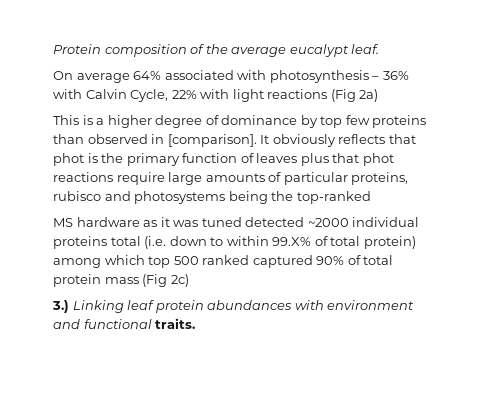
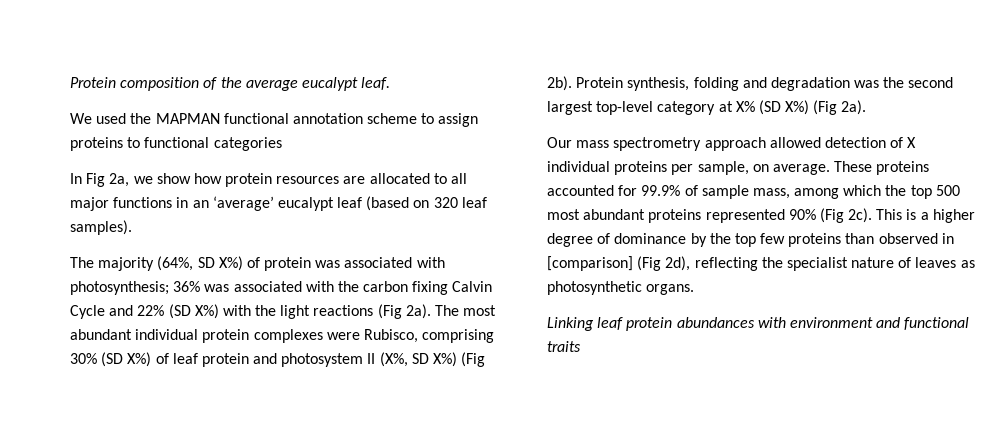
[53,70,409,83] [53,89,379,102] On average 64% associated with photosynthesis – 36% with Calvin Cycle, 22% with light reactions (Fig 2a) // -> [70,113,479,127] [70,137,282,151] [70,173,468,187] [70,196,487,211] [70,220,132,235] [70,256,445,271] [70,281,493,295] [70,304,497,319] [70,329,495,343] [70,352,486,367] [547,76,954,91] [547,100,867,115] [547,137,917,151] [547,161,930,175] [547,185,960,199] [547,208,873,223] We used the MAPMAN functional annotation scheme to assign proteins to functional categories // In Fig 2a, we show how protein resources are allocated to all major functions in an ‘average’ eucalypt leaf (based on 320 leaf samples). // The majority (64%, SD X%) of protein was associated with photosynthesis; 36% was associated with the carbon fixing Calvin Cycle and 22% (SD X%) with the light reactions (Fig 2a). The most abundant individual protein complexes were Rubisco, comprising 30% (SD X%) of leaf protein and photosystem II (X%, SD X%) (Fig 2b). Protein synthesis, folding and degradation was the second largest top-level category at X% (SD X%) (Fig 2a). // Our mass spectrometry approach allowed detection of X individual proteins per sample, on average. These proteins accounted for 99.9% of sample mass, among which the top 500 most abundant proteins represented 90% (Fig 2c).
(318, 121) none -> [709,233,731,244] the
[167,134,416,147] [53,153,394,166] [53,172,409,185] [53,191,371,204] [53,217,420,227] [53,236,416,249] [53,255,394,268] [53,274,189,287] [52,300,69,313] [comparison]. It obviously reflects that phot is the primary function of leaves plus that phot reactions require large amounts of particular proteins, rubisco and photosystems being the top-ranked // MS hardware as it was tuned detected ~2000 individual proteins total (i.e. down to within 99.X% of total protein) among which top 500 ranked captured 90% of total protein mass (Fig 2c) // 3.) -> [547,256,975,271] [547,281,695,295] [comparison] (Fig 2d), reflecting the specialist nature of leaves as photosynthetic organs. //
[155,318,196,329] traits. -> [547,341,581,352] traits

